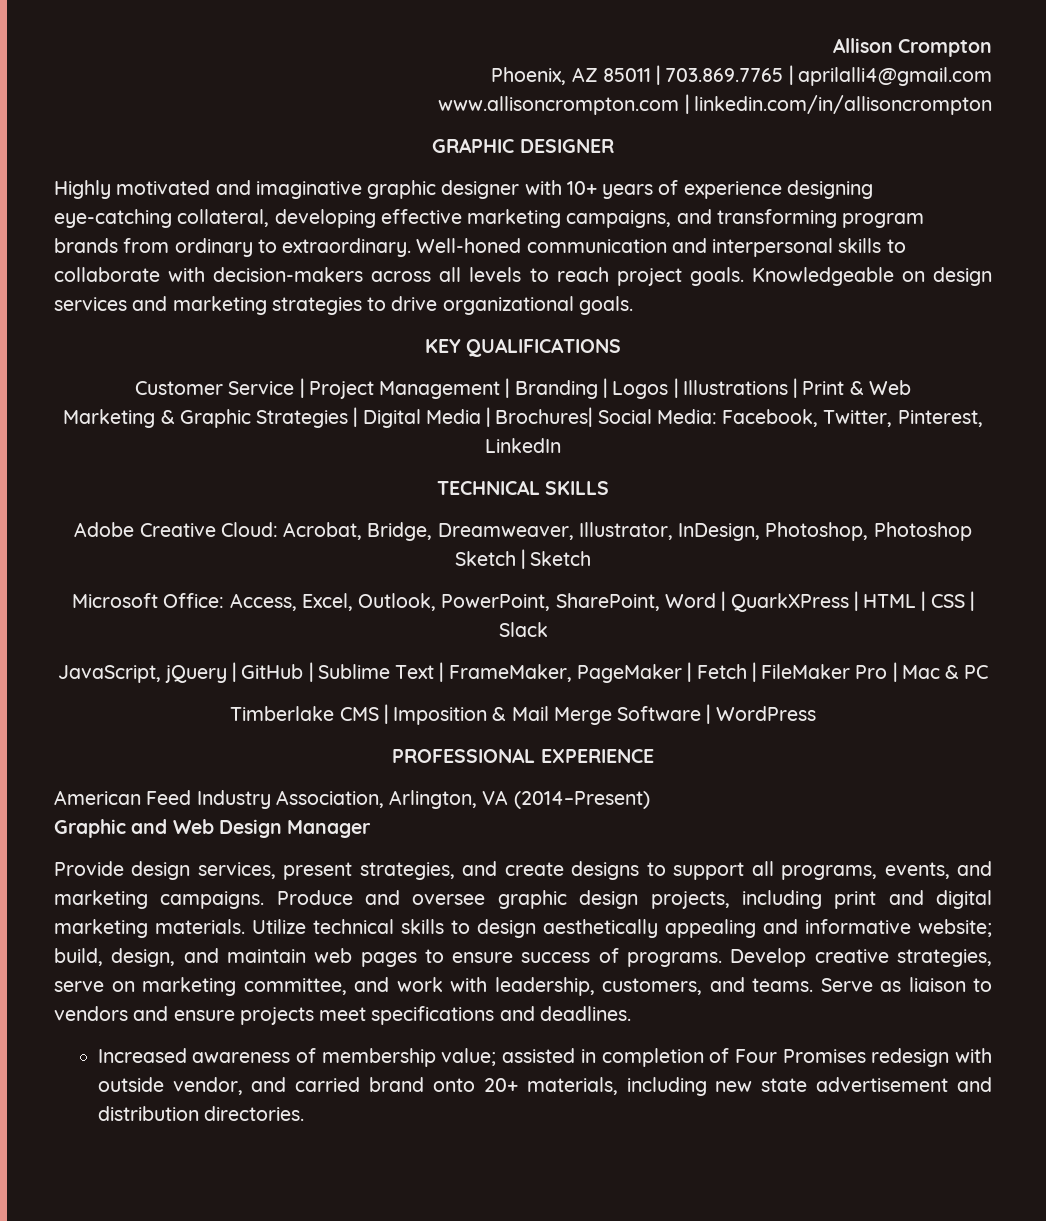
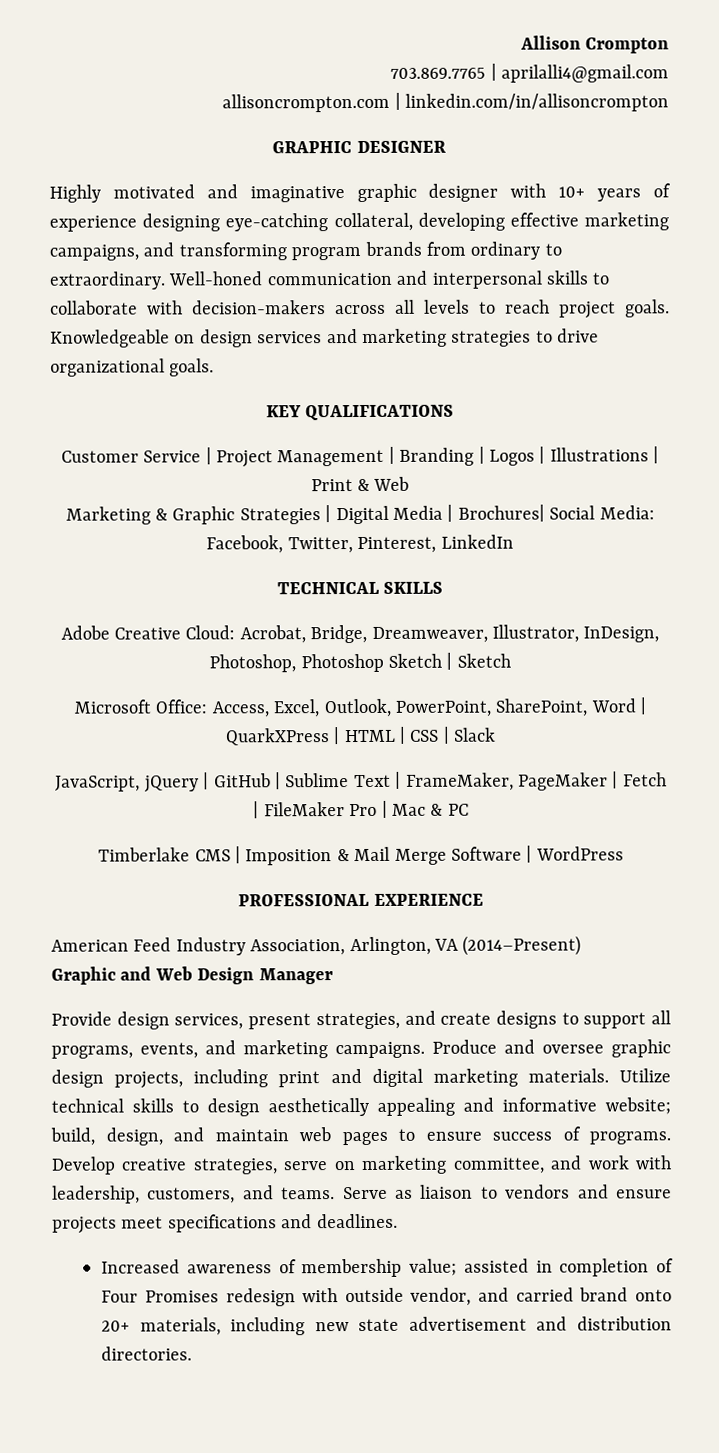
[491,65,661,85] Phoenix, AZ 85011 | -> (669, 45) none
[438,96,680,115] www.allisoncrompton.com -> [222,93,391,113] allisoncrompton.com

